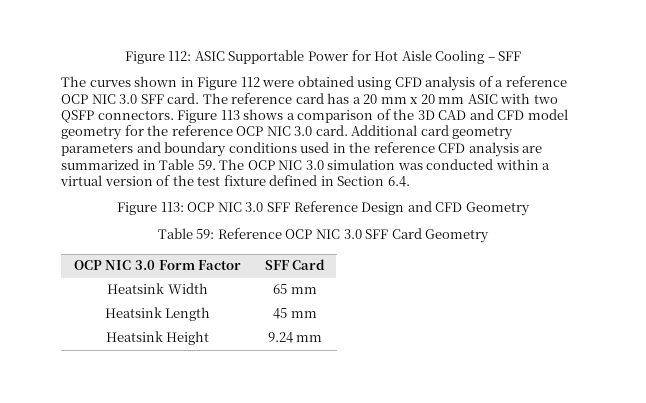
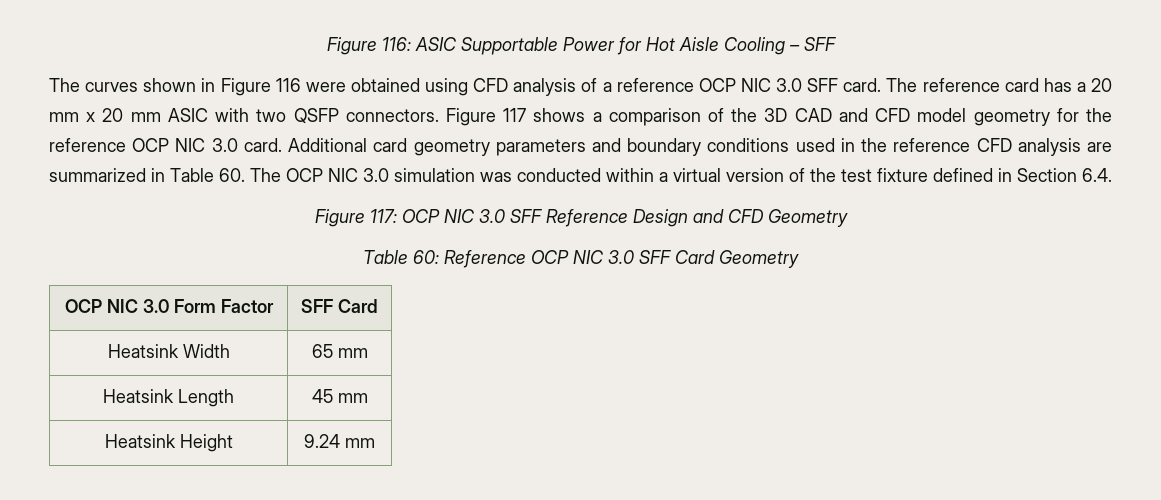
[124,51,192,64] Figure 112: -> [326,37,411,55] Figure 116:
[240,77,260,87] 112 -> [275,78,301,92] 116
[220,110,240,120] 113 -> [503,108,527,122] 117
[197,160,216,170] 59. -> [219,168,245,182] 60.
[160,202,184,212] 113: -> [369,209,397,223] 117:
[196,229,215,239] 59: -> [413,250,439,264] 60:

